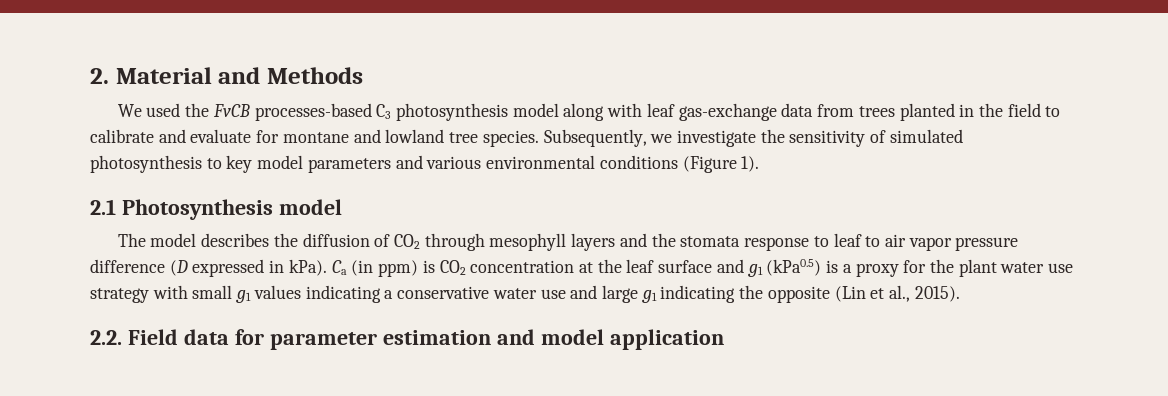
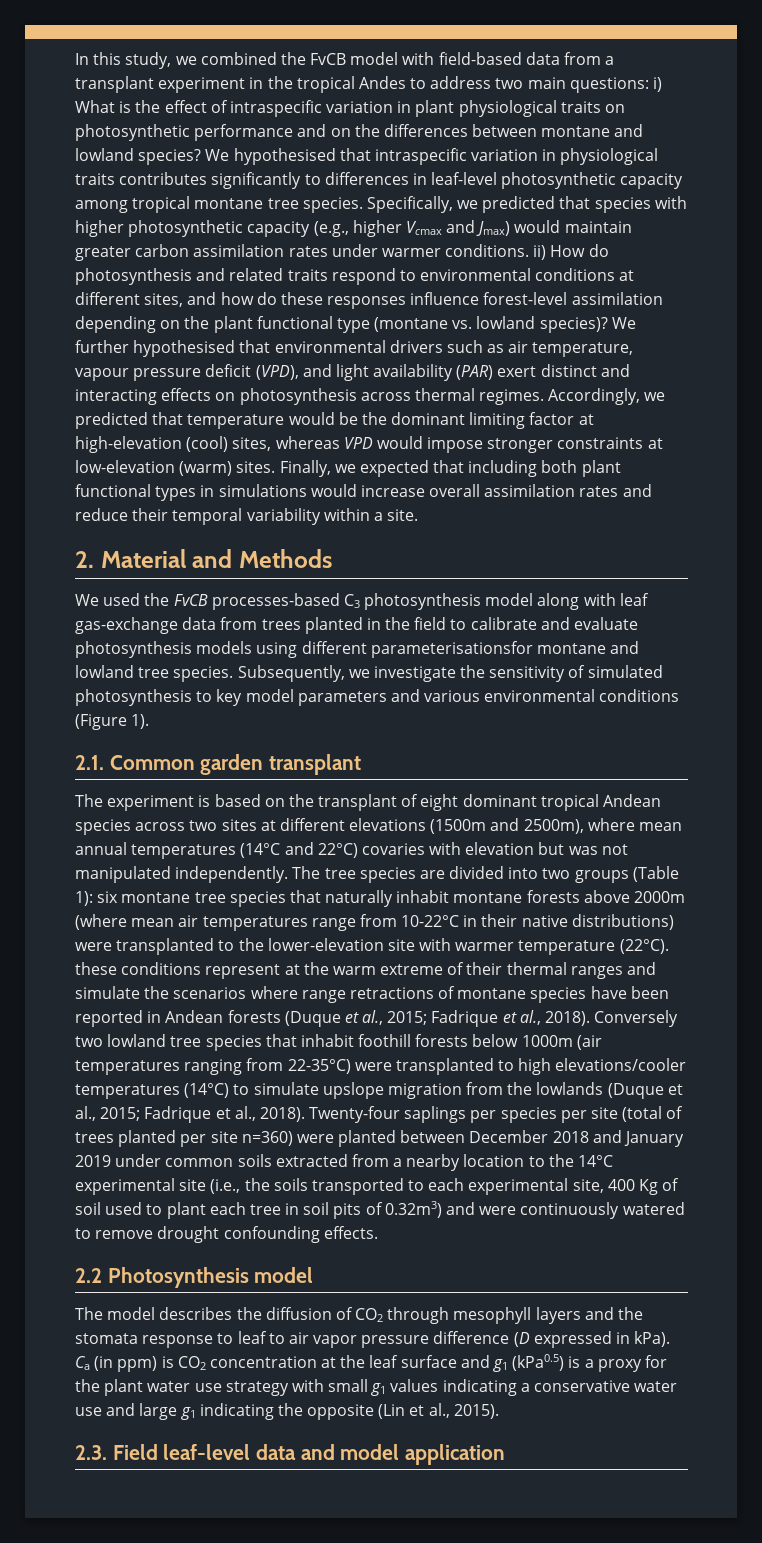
(90, 76) none -> [75,52,615,69] [75,76,663,93] [75,100,626,117] [75,124,644,141] [75,148,659,165] [75,172,684,189] [75,196,687,213] [75,220,632,237] [75,244,609,261] [75,268,635,285] [75,292,663,309] [75,316,636,333] [75,340,634,357] [75,364,630,381] [75,388,666,405] [75,412,594,429] [75,436,663,453] [75,460,621,477] [75,484,652,501] [75,508,419,525] In this study, we combined the FvCB model with field-based data from a transplant experiment in the tropical Andes to address two main questions: i) What is the effect of intraspecific variation in plant physiological traits on photosynthetic performance and on the differences between montane and lowland species? We hypothesised that intraspecific variation in physiological traits contributes significantly to differences in leaf-level photosynthetic capacity among tropical montane tree species. Specifically, we predicted that species with higher photosynthetic capacity (e.g., higher Vcmax and Jmax) would maintain greater carbon assimilation rates under warmer conditions. ii) How do photosynthesis and related traits respond to environmental conditions at different sites, and how do these responses influence forest-level assimilation depending on the plant functional type (montane vs. lowland species)? We further hypothesised that environmental drivers such as air temperature, vapour pressure deficit (VPD), and light availability (PAR) exert distinct and interacting effects on photosynthesis across thermal regimes. Accordingly, we predicted that temperature would be the dominant limiting factor at high-elevation (cool) sites, whereas VPD would impose stronger constraints at low-elevation (warm) sites. Finally, we expected that including both plant functional types in simulations would increase overall assimilation rates and reduce their temporal variability within a site. //
[256,130,280,143] for -> [75,641,533,658] photosynthesis models using different parameterisationsfor
[90,199,116,215] 2.1 -> [75,754,362,775] [75,794,662,811] [75,818,683,835] [75,842,628,859] [75,866,679,883] [75,890,686,907] [75,914,674,931] [75,938,669,955] [75,962,657,979] [75,986,669,1003] [75,1010,679,1027] [75,1034,602,1051] [75,1058,687,1075] [75,1082,683,1099] [75,1106,684,1123] [75,1130,685,1147] [75,1154,614,1171] [75,1178,680,1195] [75,1201,685,1219] [75,1226,378,1243] [75,1268,102,1283] 2.1. Common garden transplant // The experiment is based on the transplant of eight dominant tropical Andean species across two sites at different elevations (1500m and 2500m), where mean annual temperatures (14°C and 22°C) covaries with elevation but was not manipulated independently. The tree species are divided into two groups (Table 1): six montane tree species that naturally inhabit montane forests above 2000m (where mean air temperatures range from 10-22°C in their native distributions) were transplanted to the lower-elevation site with warmer temperature (22°C). these conditions represent at the warm extreme of their thermal ranges and simulate the scenarios where range retractions of montane species have been reported in Andean forests (Duque et al., 2015; Fadrique et al., 2018). Conversely two lowland tree species that inhabit foothill forests below 1000m (air temperatures ranging from 22-35°C) were transplanted to high elevations/cooler temperatures (14°C) to simulate upslope migration from the lowlands (Duque et al., 2015; Fadrique et al., 2018). Twenty-four saplings per species per site (total of trees planted per site n=360) were planted between December 2018 and January 2019 under common soils extracted from a nearby location to the 14°C experimental site (i.e., the soils transported to each experimental site, 400 Kg of soil used to plant each tree in soil pits of 0.32m3) and were continuously watered to remove drought confounding effects. // 2.2
[90,329,491,350] 2.2. Field data for parameter estimation -> [75,1444,297,1460] 2.3. Field leaf-level data

